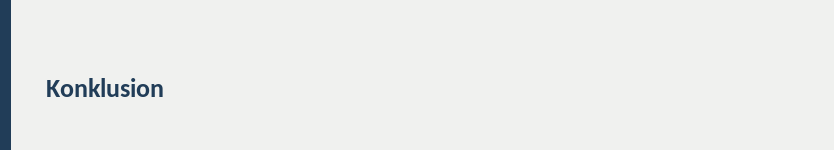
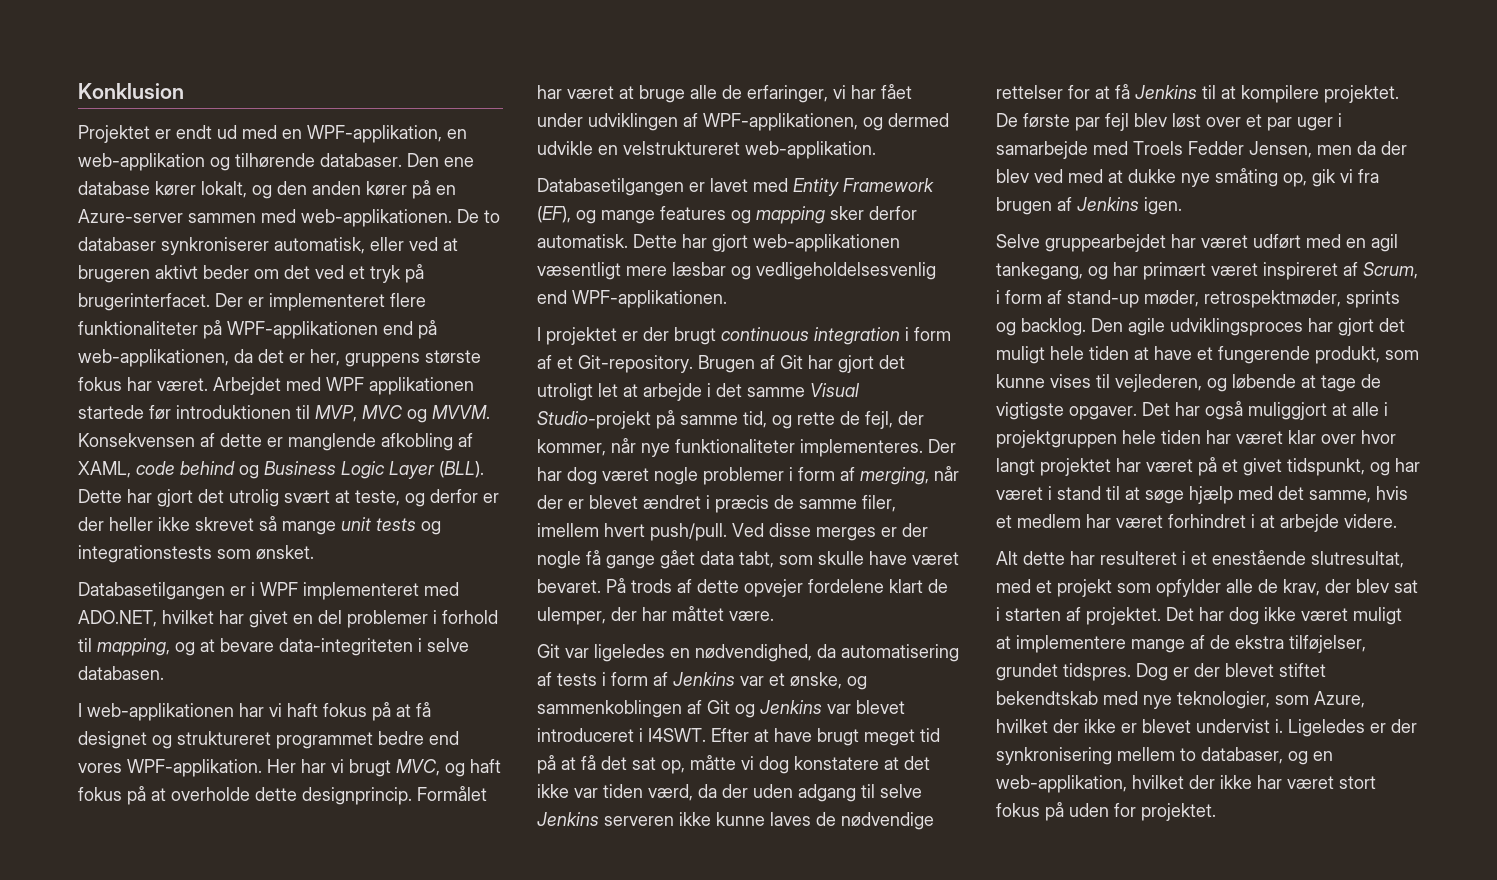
(164, 87) none -> [78,125,467,143] [78,153,474,171] [78,180,456,199] [78,209,500,227] [78,237,458,255] [78,264,424,283] [78,293,426,311] [78,320,437,339] [78,349,481,367] [78,377,474,395] [78,405,490,423] [78,433,473,451] [78,461,484,479] [78,489,499,507] [78,516,441,535] [78,545,314,563] [78,582,459,600] [78,610,498,628] [78,638,469,656] [78,666,164,680] [78,702,431,721] [78,731,459,749] [78,759,501,777] [78,786,487,805] [537,84,912,103] [537,113,949,131] [537,141,876,159] [537,178,934,196] [537,206,917,224] [537,234,900,252] [537,262,936,280] [537,290,727,308] [537,327,951,345] [537,355,905,373] [537,383,859,401] [537,410,924,429] [537,438,956,457] [537,466,959,485] [537,495,896,513] [537,523,928,541] [537,550,959,569] [537,578,948,597] [537,606,774,625] [537,644,959,662] [537,672,867,690] [537,700,905,718] [537,728,940,746] [537,755,930,774] [537,784,922,802] [537,812,934,830] [996,84,1399,103] [996,113,1342,131] [996,141,1407,159] [996,168,1379,187] [996,197,1182,215] [996,234,1398,252] [996,262,1418,280] [996,290,1400,308] [996,318,1405,336] [996,346,1419,364] [996,374,1381,392] [996,401,1388,420] [996,430,1396,448] [996,457,1420,476] [996,486,1408,504] [996,514,1397,532] [996,550,1404,568] [996,579,1418,597] [996,607,1402,625] [996,635,1366,653] [996,663,1326,681] [996,691,1365,709] [996,719,1417,737] [996,747,1333,765] [996,775,1376,793] [996,802,1216,821] // Projektet er endt ud med en WPF-applikation, en web-applikation og tilhørende databaser. Den ene database kører lokalt, og den anden kører på en Azure-server sammen med web-applikationen. De to databaser synkroniserer automatisk, eller ved at brugeren aktivt beder om det ved et tryk på brugerinterfacet. Der er implementeret flere funktionaliteter på WPF-applikationen end på web-applikationen, da det er her, gruppens største fokus har været. Arbejdet med WPF applikationen startede før introduktionen til MVP, MVC og MVVM. Konsekvensen af dette er manglende afkobling af XAML, code behind og Business Logic Layer (BLL). Dette har gjort det utrolig svært at teste, og derfor er der heller ikke skrevet så mange unit tests og integrationstests som ønsket. // Databasetilgangen er i WPF implementeret med ADO.NET, hvilket har givet en del problemer i forhold til mapping, og at bevare data-integriteten i selve databasen. // I web-applikationen har vi haft fokus på at få designet og struktureret programmet bedre end vores WPF-applikation. Her har vi brugt MVC, og haft fokus på at overholde dette designprincip. Formålet har været at bruge alle de erfaringer, vi har fået under udviklingen af WPF-applikationen, og dermed udvikle en velstruktureret web-applikation. // Databasetilgangen er lavet med Entity Framework (EF), og mange features og mapping sker derfor automatisk. Dette har gjort web-applikationen væsentligt mere læsbar og vedligeholdelsesvenlig end WPF-applikationen. // I projektet er der brugt continuous integration i form af et Git-repository. Brugen af Git har gjort det utroligt let at arbejde i det samme Visual Studio-projekt på samme tid, og rette de fejl, der kommer, når nye funktionaliteter implementeres. Der har dog været nogle problemer i form af merging, når der er blevet ændret i præcis de samme filer, imellem hvert push/pull. Ved disse merges er der nogle få gange gået data tabt, som skulle have været bevaret. På trods af dette opvejer fordelene klart de ulemper, der har måttet være. // Git var ligeledes en nødvendighed, da automatisering af tests i form af Jenkins var et ønske, og sammenkoblingen af Git og Jenkins var blevet introduceret i I4SWT. Efter at have brugt meget tid på at få det sat op, måtte vi dog konstatere at det ikke var tiden værd, da der uden adgang til selve Jenkins serveren ikke kunne laves de nødvendige rettelser for at få Jenkins til at kompilere projektet. De første par fejl blev løst over et par uger i samarbejde med Troels Fedder Jensen, men da der blev ved med at dukke nye småting op, gik vi fra brugen af Jenkins igen. // Selve gruppearbejdet har været udført med en agil tankegang, og har primært været inspireret af Scrum, i form af stand-up møder, retrospektmøder, sprints og backlog. Den agile udviklingsproces har gjort det muligt hele tiden at have et fungerende produkt, som kunne vises til vejlederen, og løbende at tage de vigtigste opgaver. Det har også muliggjort at alle i projektgruppen hele tiden har været klar over hvor langt projektet har været på et givet tidspunkt, og har været i stand til at søge hjælp med det samme, hvis et medlem har været forhindret i at arbejde videre. // Alt dette har resulteret i et enestående slutresultat, med et projekt som opfylder alle de krav, der blev sat i starten af projektet. Det har dog ikke været muligt at implementere mange af de ekstra tilføjelser, grundet tidspres. Dog er der blevet stiftet bekendtskab med nye teknologier, som Azure, hvilket der ikke er blevet undervist i. Ligeledes er der synkronisering mellem to databaser, og en web-applikation, hvilket der ikke har været stort fokus på uden for projektet.

